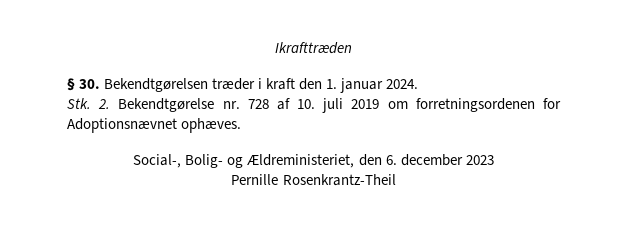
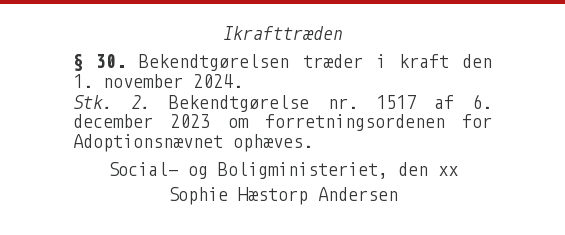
[340,78,384,93] januar -> [103,74,183,88] november
[247,98,380,113] 728 af 10. juli 2019 -> [375,94,493,109] [73,114,211,128] 1517 af 6. december 2023
[133,154,494,168] [231,174,396,186] Social-, Bolig- og Ældreministeriet, den 6. december 2023 // Pernille Rosenkrantz-Theil -> [107,162,458,179] [167,187,398,205] Social- og Boligministeriet, den xx // Sophie Hæstorp Andersen

